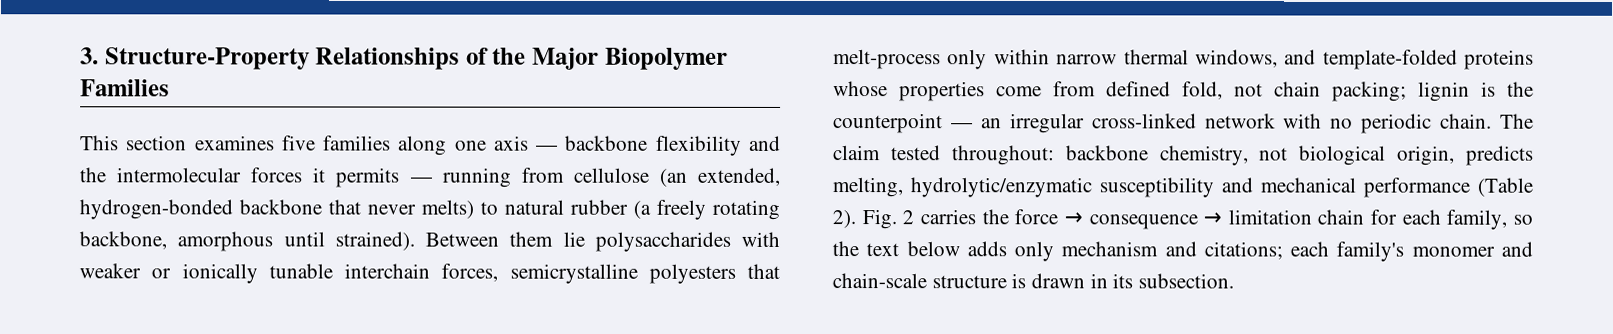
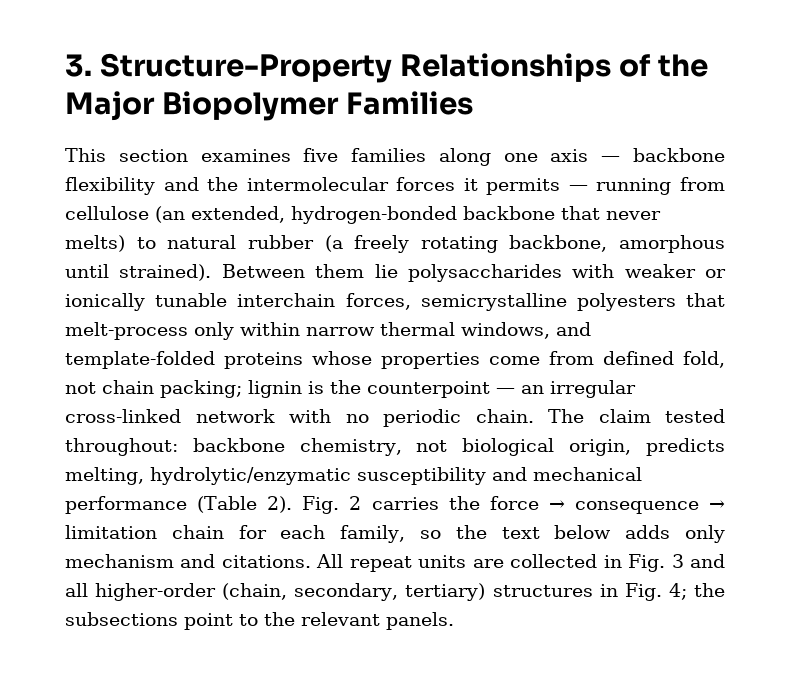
[1203,241,1533,262] [832,273,1235,289] citations; each family's monomer and chain-scale structure is drawn in its subsection. -> [221,554,726,572] [65,583,726,601] [65,612,454,630] citations. All repeat units are collected in Fig. 3 and all higher-order (chain, secondary, tertiary) structures in Fig. 4; the subsections point to the relevant panels.

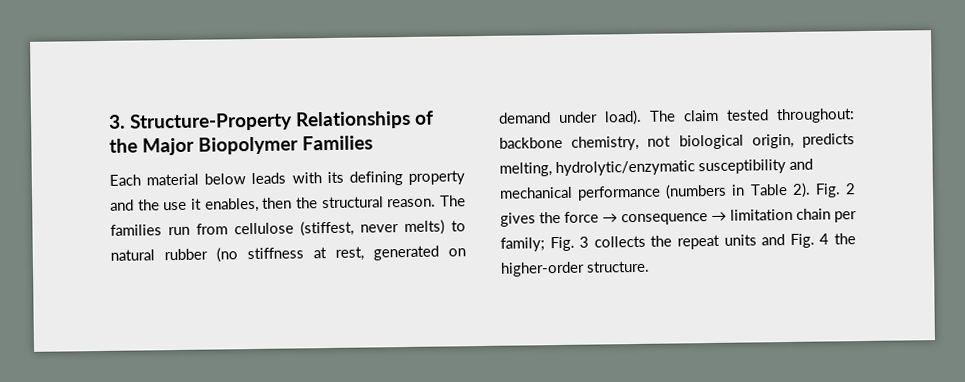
[65,148,725,166] [65,177,725,195] [65,206,600,224] This section examines five families along one axis — backbone flexibility and the intermolecular forces it permits — running from cellulose (an extended, hydrogen-bonded backbone that -> [109,170,465,186] [110,195,466,213] [110,220,354,237] Each material below leads with its defining property and the use it enables, then the structural reason. The families run from cellulose (stiffest,
[324,235,725,253] [65,264,726,282] [65,293,726,311] [65,322,591,340] [65,351,725,369] [65,380,636,398] [65,409,534,427] (a freely rotating backbone, amorphous until strained). Between them lie polysaccharides with weaker or ionically tunable interchain forces, semicrystalline polyesters that melt-process only within narrow thermal windows, and template-folded proteins whose properties come from defined fold, not chain packing; lignin is the counterpoint — an irregular cross-linked network with no periodic chain. -> [216,245,466,263] [498,109,642,126] (no stiffness at rest, generated on demand under load).
[197,496,258,513] (Table -> [665,183,788,200] (numbers in Table
[371,497,439,510] carries -> [500,212,536,227] gives
[238,525,726,543] [65,554,726,572] [65,583,726,601] [65,612,454,630] for each family, so the text below adds only mechanism and citations. All repeat units are collected in Fig. 3 and all higher-order (chain, secondary, tertiary) structures in Fig. 4; the subsections point to the relevant panels. -> [834,211,857,223] [500,233,856,252] [500,260,650,277] per family; Fig. 3 collects the repeat units and Fig. 4 the higher-order structure.

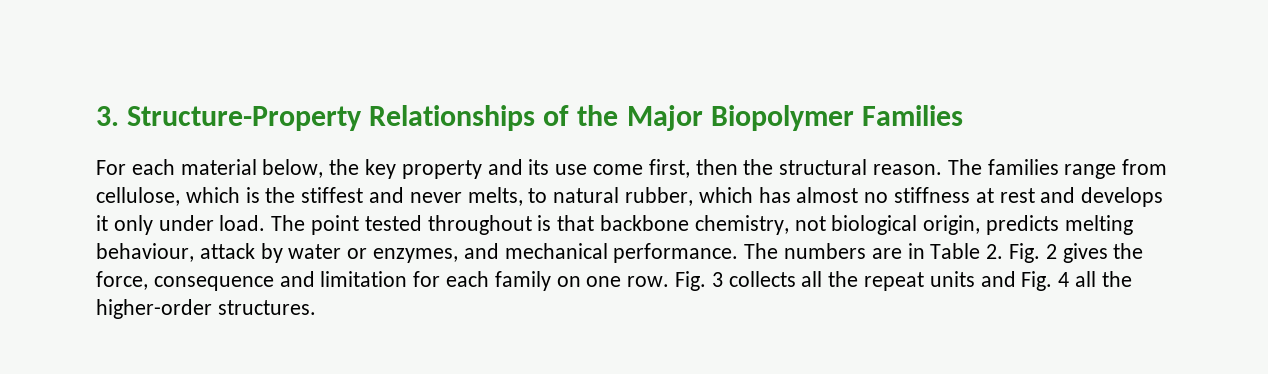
[109,170,465,186] [110,197,259,213] Each material below leads with its defining property and the use it enables, -> [96,159,690,179] For each material below, the key property and its use come first,
[168,219,466,237] [110,245,466,263] [498,108,855,126] run from cellulose (stiffest, never melts) to natural rubber (no stiffness at rest, generated on demand under load). The claim tested throughout: -> [1064,159,1168,179] [96,187,1164,207] [96,215,595,235] range from cellulose, which is the stiffest and never melts, to natural rubber, which has almost no stiffness at rest and develops it only under load. The point tested throughout is that
[499,158,813,177] [499,183,728,201] melting, hydrolytic/enzymatic susceptibility and mechanical performance (numbers -> [1064,215,1133,235] [96,243,902,263] melting behaviour, attack by water or enzymes, and mechanical performance. The numbers are
[791,182,811,198] 2). -> [986,244,1004,259] 2.
[564,208,857,226] [500,237,545,252] force → consequence → limitation chain per family; -> [96,271,670,291] force, consequence and limitation for each family on one row.
(646, 241) none -> [801,271,823,287] all
(830, 239) none -> [1075,271,1097,287] all
[586,260,650,273] structure. -> [217,300,316,315] structures.

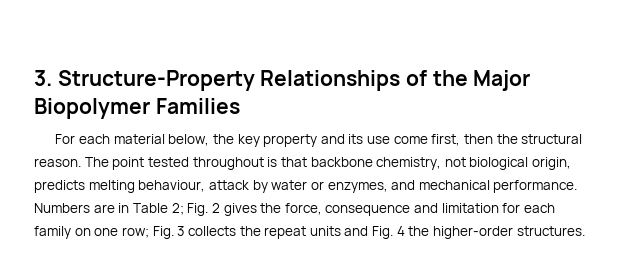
[987,159,1168,179] [96,187,1164,207] [96,215,306,235] families range from cellulose, which is the stiffest and never melts, to natural rubber, which has almost no stiffness at rest and develops it only under load. The -> (109, 162) none
[744,243,867,259] The numbers -> [34,203,90,213] Numbers
[986,244,1004,259] 2. -> [171,203,184,215] 2;
[627,276,670,287] row. -> [121,227,149,238] row;
[801,271,823,287] all -> (236, 231) none
[1075,271,1097,287] all -> (405, 231) none

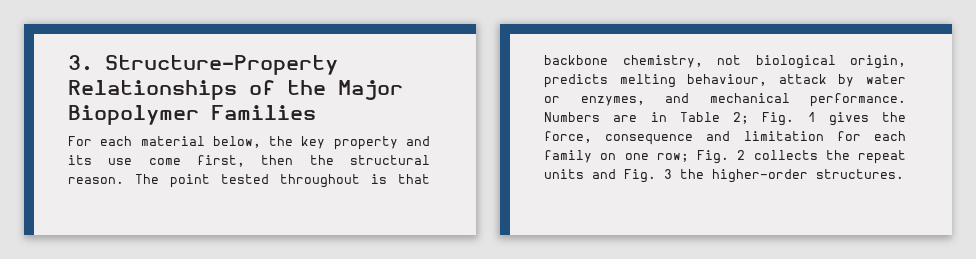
[211,203,220,213] 2 -> [807,112,816,122] 1
[177,226,185,236] 3 -> [737,150,746,160] 2
[396,226,405,236] 4 -> [664,169,672,179] 3

